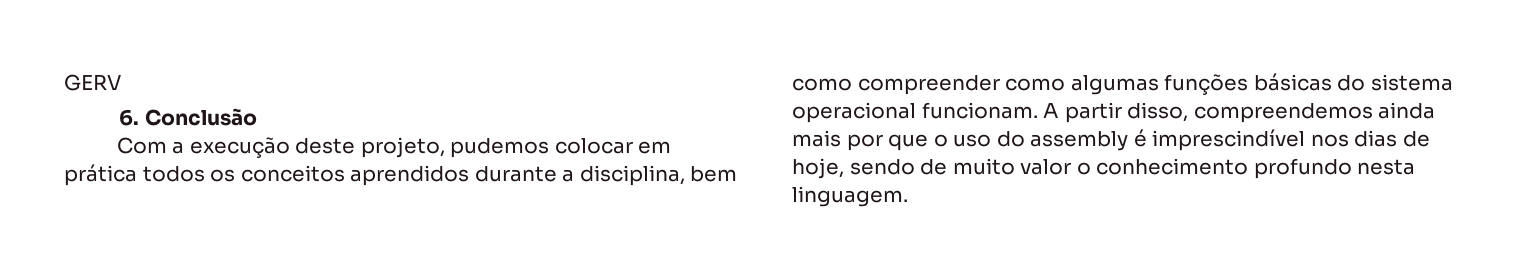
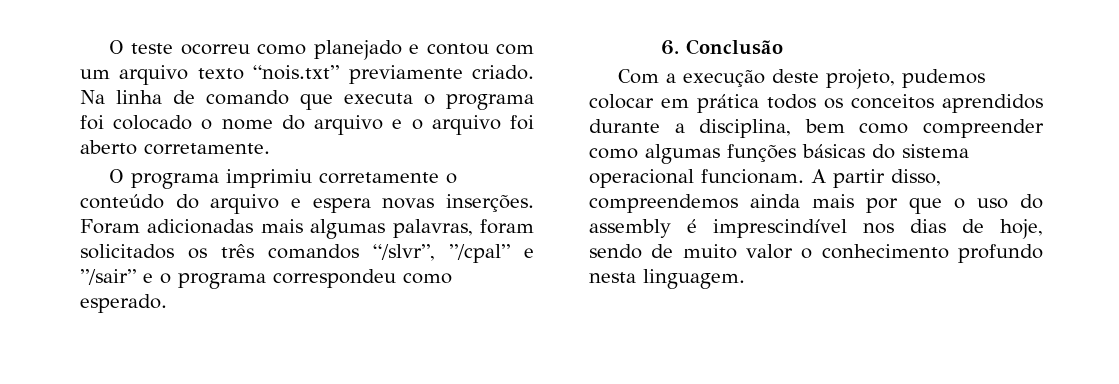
[64,74,122,91] GERV -> [108,40,534,60] [80,65,534,85] [80,90,534,110] [80,115,534,135] [80,140,270,155] [108,169,457,189] [80,194,534,214] [80,219,534,239] [80,244,534,263] [80,269,452,289] [80,294,167,313] O teste ocorreu como planejado e contou com um arquivo texto “nois.txt” previamente criado. Na linha de comando que executa o programa foi colocado o nome do arquivo e o arquivo foi aberto corretamente. // O programa imprimiu corretamente o conteúdo do arquivo e espera novas inserções. Foram adicionadas mais algumas palavras, foram solicitados os três comandos “/slvr”, ”/cpal” e ”/sair” e o programa correspondeu como esperado.

